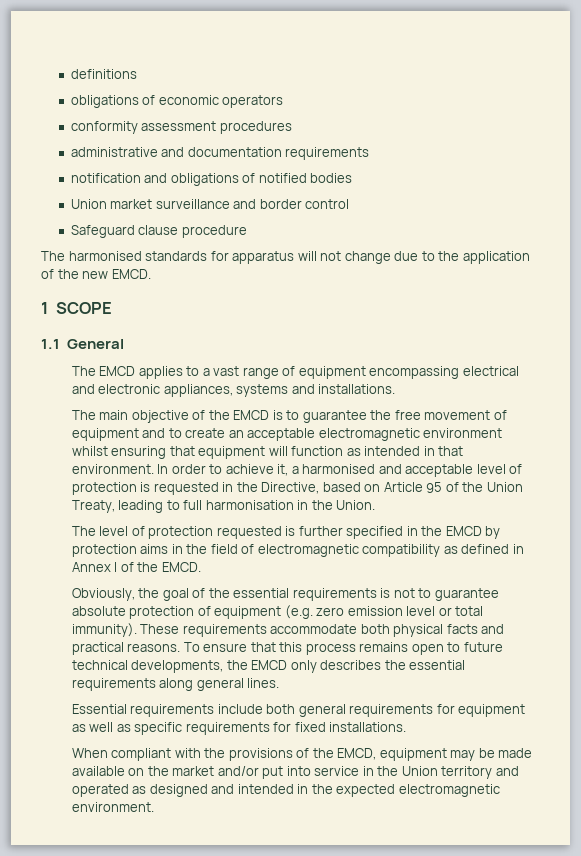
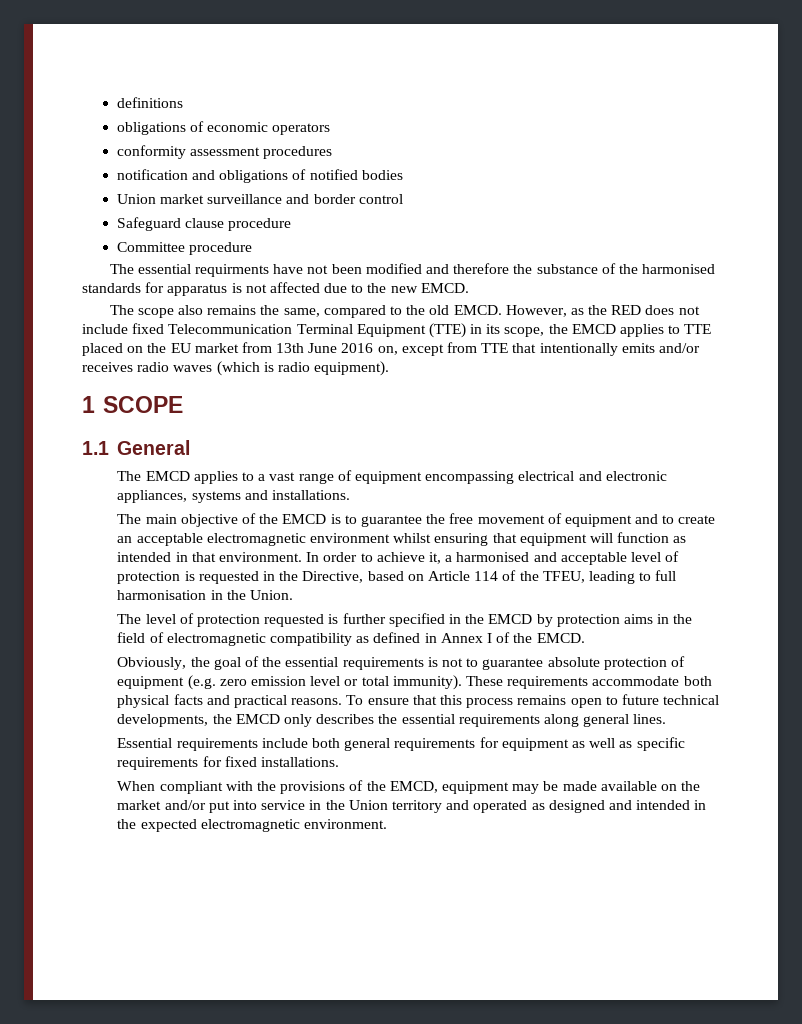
[70,147,370,160] // administrative and documentation requirements -> (333, 152) none
[41,251,530,264] [41,269,151,279] // The harmonised standards for apparatus will not change due to the application of the new EMCD. -> [116,242,252,255] [109,263,716,277] [82,282,469,296] [109,305,700,318] [82,323,712,338] [82,342,700,356] [82,361,390,376] // Committee procedure // The essential requirments have not been modified and therefore the substance of the harmonised standards for apparatus is not affected due to the new EMCD. // The scope also remains the same, compared to the old EMCD. However, as the RED does not include fixed Telecommunication Terminal Equipment (TTE) in its scope, the EMCD applies to TTE placed on the EU market from 13th June 2016 on, except from TTE that intentionally emits and/or receives radio waves (which is radio equipment).
[426,482,523,493] [71,500,115,513] 95 of the Union Treaty, -> [474,570,585,583] 114 of the TFEU,

